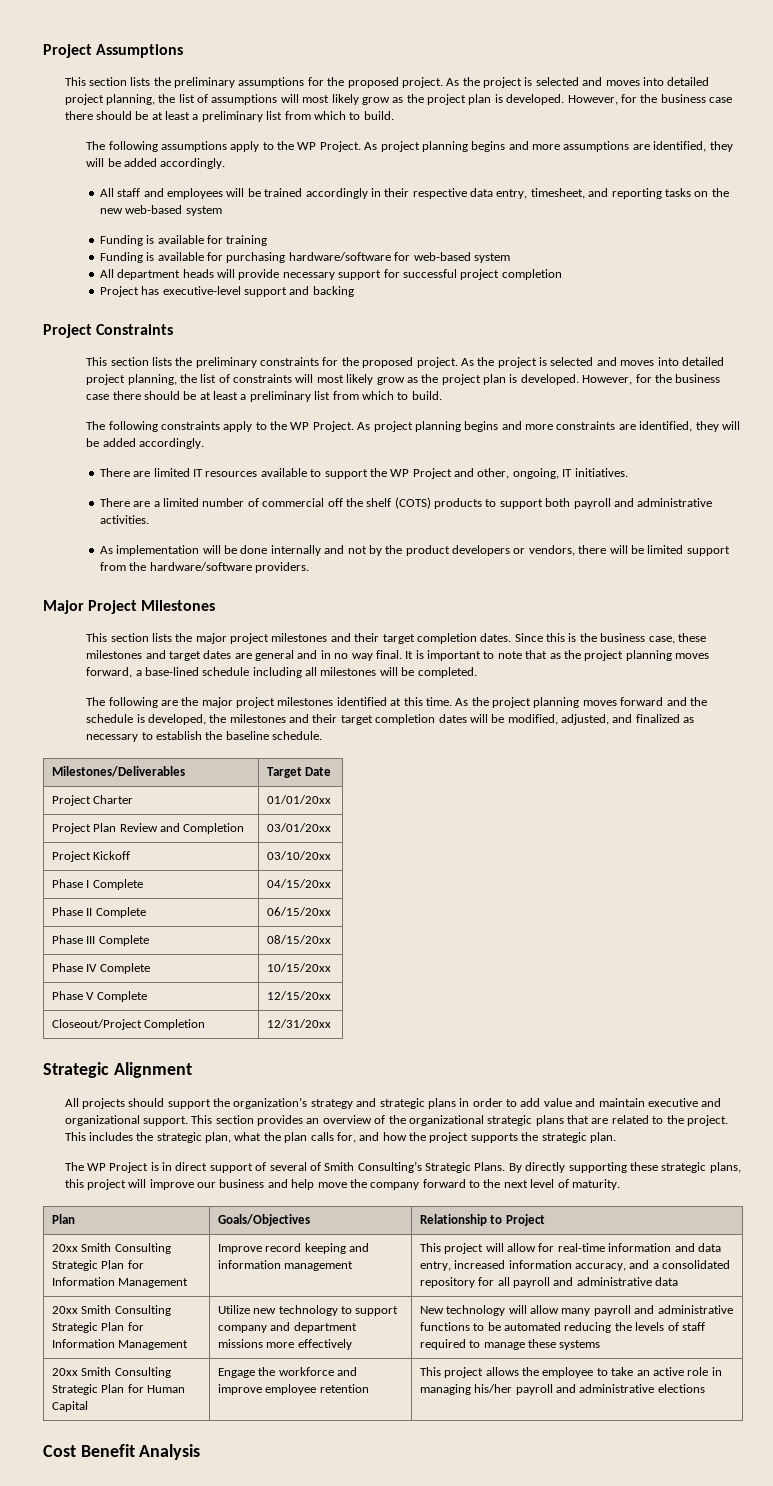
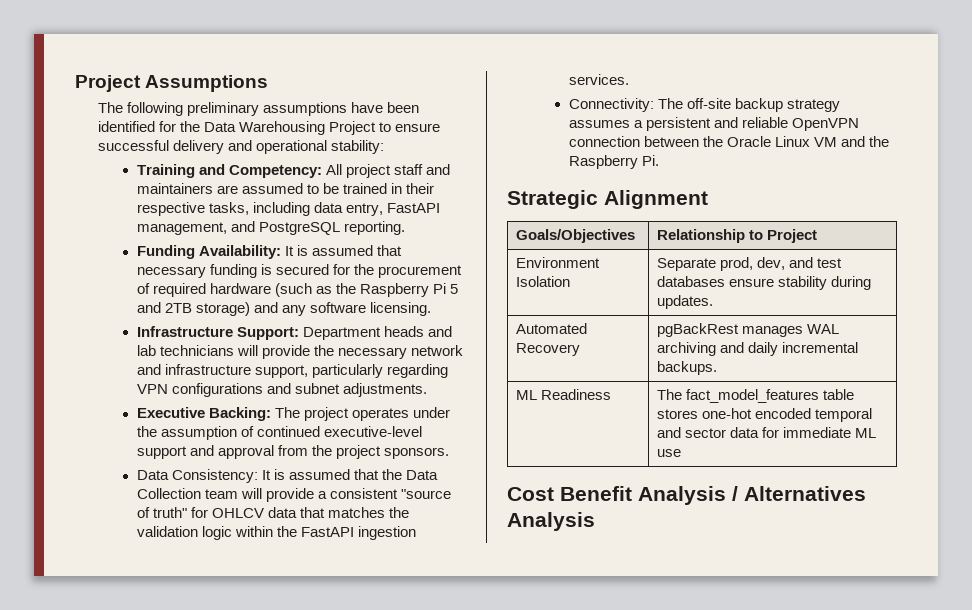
[64,77,710,88] [64,94,733,105] [64,111,394,122] [86,141,733,152] [86,158,226,169] [99,188,245,199] This section lists the preliminary assumptions for the proposed project. As the project is selected and moves into detailed project planning, the list of assumptions will most likely grow as the project plan is developed. However, for the business case there should be at least a preliminary list from which to build. // The following assumptions apply to the WP Project. As project planning begins and more assumptions are identified, they will be added accordingly. // All staff and employees will -> [97,102,419,116] [97,121,441,135] [97,140,384,154] [136,164,451,178] [136,183,319,194] The following preliminary assumptions have been identified for the Data Warehousing Project to ensure successful delivery and operational stability: // Training and Competency: All project staff and maintainers are assumed to
[305,188,368,199] accordingly -> (388, 188) none
[470,188,729,199] [99,205,222,216] [99,235,268,246] [99,252,510,263] [99,269,562,280] [99,286,354,297] [43,324,174,338] [86,357,724,368] [86,374,721,385] [86,391,442,402] [86,421,740,432] [86,438,204,449] [99,468,628,479] [99,497,713,509] [99,515,149,524] [99,545,730,556] [99,562,310,573] [43,600,216,614] [86,633,706,644] [86,650,710,661] [86,667,477,678] [86,697,707,708] [86,714,695,725] [86,731,323,742] [51,766,185,777] [266,767,332,778] [51,795,134,806] [266,795,331,804] [51,823,245,834] [266,823,331,832] [51,851,131,862] [266,851,331,860] [51,879,143,890] [266,879,331,888] [51,907,146,918] [266,907,331,916] [51,935,149,946] [266,935,331,944] [51,963,150,974] [266,963,331,972] [51,991,147,1002] [266,991,331,1000] [51,1019,206,1030] [266,1019,331,1028] [43,1062,192,1078] [64,1097,722,1109] [64,1115,728,1126] [64,1132,616,1143] [64,1161,741,1173] [64,1179,620,1190] [51,1214,75,1224] [217,1214,310,1226] [419,1214,545,1226] [51,1243,171,1254] [51,1260,144,1271] [51,1277,189,1288] [217,1243,370,1254] [217,1260,354,1271] [419,1243,721,1254] [419,1260,731,1271] [419,1277,679,1288] [51,1305,171,1316] [51,1322,144,1333] [51,1339,189,1350] [217,1305,399,1316] [217,1322,357,1333] [217,1339,352,1350] [419,1305,733,1316] [419,1322,705,1333] [419,1339,601,1350] [51,1367,171,1378] [51,1384,186,1395] [51,1401,88,1412] [217,1367,358,1378] [217,1384,369,1395] [419,1367,722,1378] [419,1384,705,1395] data entry, timesheet, and reporting tasks on the new web-based system // Funding is available for training // Funding is available for purchasing hardware/software for web-based system // All department heads will provide necessary support for successful project completion // Project has executive-level support and backing // Project Constraints // This section lists the preliminary constraints for the proposed project. As the project is selected and moves into detailed project planning, the list of constraints will most likely grow as the project plan is developed. However, for the business case there should be at least a preliminary list from which to build. // The following constraints apply to the WP Project. As project planning begins and more constraints are identified, they will be added accordingly. // There are limited IT resources available to support the WP Project and other, ongoing, IT initiatives. // There are a limited number of commercial off the shelf (COTS) products to support both payroll and administrative activities. // As implementation will be done internally and not by the product developers or vendors, there will be limited support from the hardware/software providers. // Major Project Milestones // This section lists the major project milestones and their target completion dates. Since this is the business case, these milestones and target dates are general and in no way final. It is important to note that as the project planning moves forward, a base-lined schedule including all milestones will be completed. // The following are the major project milestones identified at this time. As the project planning moves forward and the schedule is developed, the milestones and their target completion dates will be modified, adjusted, and finalized as necessary to establish the baseline schedule. // Milestones/Deliverables | Target Date // Project Charter | 01/01/20xx // Project Plan Review and Completion | 03/01/20xx // Project Kickoff | 03/10/20xx // Phase I Complete | 04/15/20xx // Phase II Complete | 06/15/20xx // Phase III Complete | 08/15/20xx // Phase IV Complete | 10/15/20xx // Phase V Complete | 12/15/20xx // Closeout/Project Completion | 12/31/20xx // Strategic Alignment // All projects should support the organization’s strategy and strategic plans in order to add value and maintain executive and organizational support. This section provides an overview of the organizational strategic plans that are related to the project. This includes the strategic plan, what the plan calls for, and how the project supports the strategic plan. // The WP Project is in direct support of several of Smith Consulting’s Strategic Plans. By directly supporting these strategic plans, this project will improve our business and help move the company forward to the next level of maturity. // Plan | Goals/Objectives | Relationship to Project // 20xx Smith Consulting Strategic Plan for Information Management | Improve record keeping and information management | This project will allow for real-time information and data entry, increased information accuracy, and a consolidated repository for all payroll and administrative data // 20xx Smith Consulting Strategic Plan for Information Management | Utilize new technology to support company and department missions more effectively | New technology will allow many payroll and administrative functions to be automated reducing the levels of staff required to manage these systems // 20xx Smith Consulting Strategic Plan for Human Capital | Engage the workforce and improve employee retention | This project allows the employee to take an active role in managing his/her payroll and administrative elections -> [208,202,441,216] [136,221,405,235] [136,245,403,259] [136,264,463,278] [136,283,459,297] [136,302,432,316] [136,326,453,340] [136,345,464,359] [136,364,449,378] [136,383,428,397] [136,407,451,421] [136,426,423,440] [136,445,450,459] [136,469,439,483] [136,488,452,502] [136,507,410,518] [136,526,417,540] [568,74,629,85] [568,98,841,112] [568,117,860,131] [568,136,890,147] [568,155,659,169] [507,190,708,209] [515,229,635,243] [656,229,818,243] [515,257,600,268] [515,276,570,287] [656,257,843,271] [656,276,872,290] [656,295,713,309] [515,323,587,334] [515,343,580,356] [656,323,840,337] [656,342,859,356] [656,361,717,375] [515,389,611,400] [656,389,855,403] [656,408,873,422] [656,427,877,438] [656,449,681,457] tasks, including data entry, FastAPI management, and PostgreSQL reporting. // Funding Availability: It is assumed that necessary funding is secured for the procurement of required hardware (such as the Raspberry Pi 5 and 2TB storage) and any software licensing. // Infrastructure Support: Department heads and lab technicians will provide the necessary network and infrastructure support, particularly regarding VPN configurations and subnet adjustments. // Executive Backing: The project operates under the assumption of continued executive-level support and approval from the project sponsors. // Data Consistency: It is assumed that the Data Collection team will provide a consistent "source of truth" for OHLCV data that matches the validation logic within the FastAPI ingestion services. // Connectivity: The off-site backup strategy assumes a persistent and reliable OpenVPN connection between the Oracle Linux VM and the Raspberry Pi. // Strategic Alignment // Goals/Objectives | Relationship to Project // Environment Isolation | Separate prod, dev, and test databases ensure stability during updates. // Automated Recovery | pgBackRest manages WAL archiving and daily incremental backups. // ML Readiness | The fact_model_features table stores one-hot encoded temporal and sector data for immediate ML use
(201, 1452) none -> [732,486,866,501] [507,512,595,531] / Alternatives Analysis

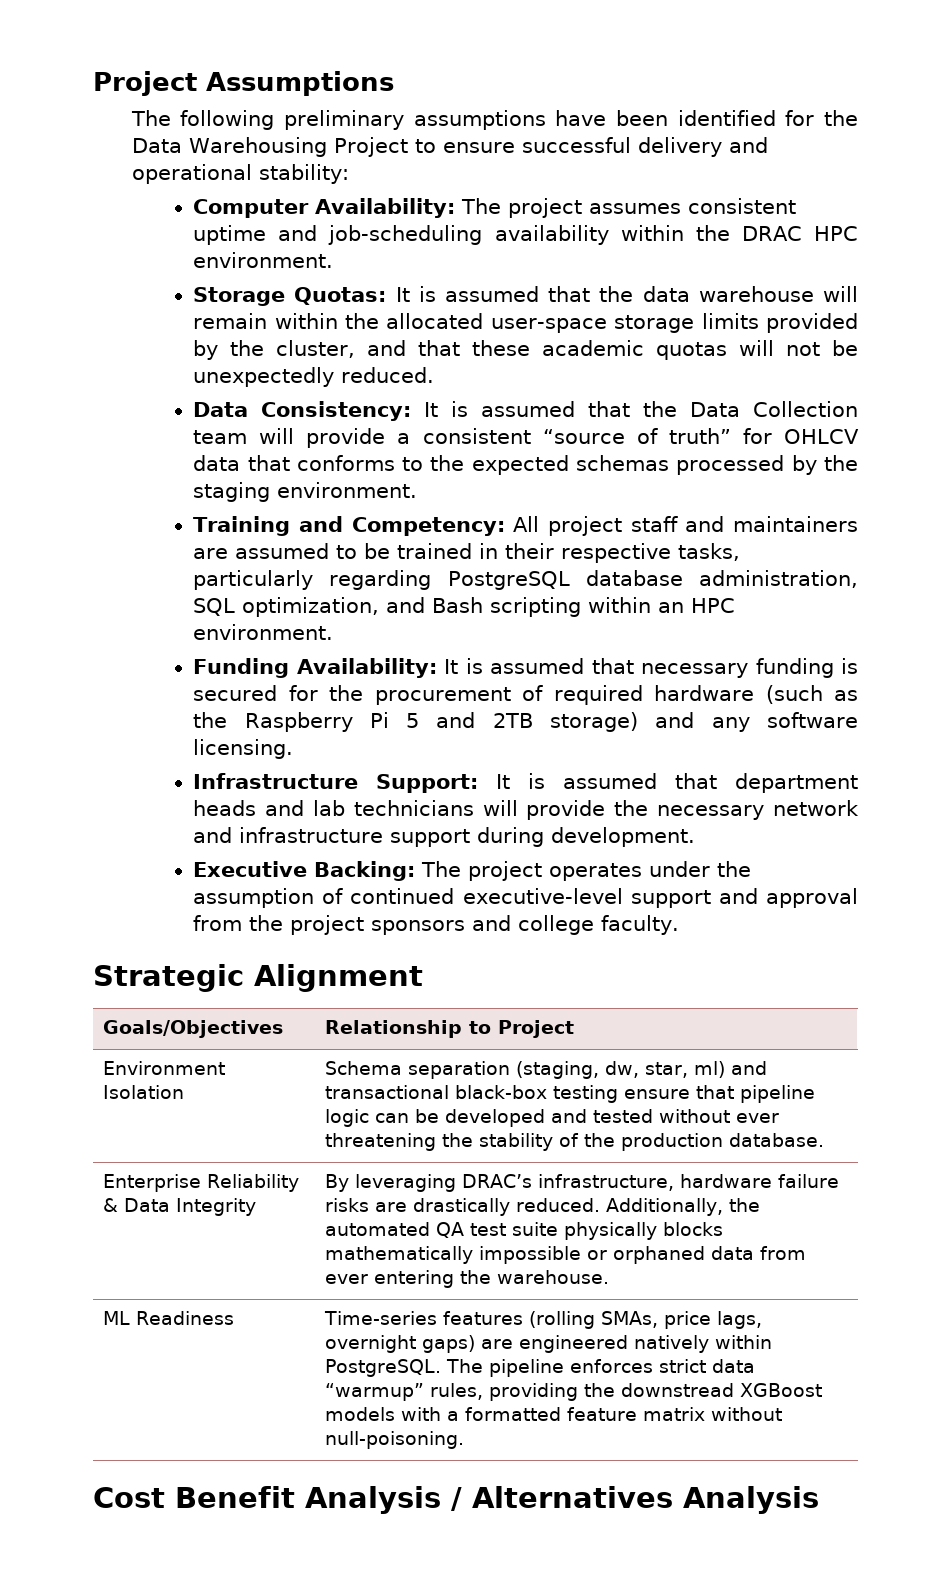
(384, 147) none -> [193,198,797,218] [193,225,858,245] [193,252,334,268] [193,286,859,306] [193,313,859,333] [193,340,858,360] [193,367,435,387] [193,401,859,421] [193,428,860,448] [193,455,858,475] [193,482,418,502] // Computer Availability: The project assumes consistent uptime and job-scheduling availability within the DRAC HPC environment. // Storage Quotas: It is assumed that the data warehouse will remain within the allocated user-space storage limits provided by the cluster, and that these academic quotas will not be unexpectedly reduced. // Data Consistency: It is assumed that the Data Collection team will provide a consistent “source of truth” for OHLCV data that conforms to the expected schemas processed by the staging environment.
[252,202,441,216] [136,221,405,235] including data entry, FastAPI management, and PostgreSQL reporting. -> [193,570,859,590] [193,597,736,617] [193,624,334,640] particularly regarding PostgreSQL database administration, SQL optimization, and Bash scripting within an HPC environment.
[302,327,381,340] Department -> [496,773,859,793] It is assumed that department
[254,364,449,378] [136,383,428,397] support, particularly regarding VPN configurations and subnet adjustments. -> [390,827,696,847] support during development.
[384,447,450,459] [136,469,439,483] [136,488,452,502] [136,507,410,518] [136,526,417,540] [568,74,629,85] [568,98,841,112] [568,117,860,131] [568,136,890,147] [568,155,659,169] sponsors. // Data Consistency: It is assumed that the Data Collection team will provide a consistent "source of truth" for OHLCV data that matches the validation logic within the FastAPI ingestion services. // Connectivity: The off-site backup strategy assumes a persistent and reliable OpenVPN connection between the Oracle Linux VM and the Raspberry Pi. -> [371,915,680,935] sponsors and college faculty.
[656,257,843,271] [656,276,872,290] [656,295,713,309] [515,323,587,334] [515,343,580,356] [656,323,840,337] [656,342,859,356] [656,361,717,375] [515,389,611,400] [656,389,855,403] [656,408,873,422] [656,427,877,438] [656,449,681,457] Separate prod, dev, and test databases ensure stability during updates. // Automated Recovery | pgBackRest manages WAL archiving and daily incremental backups. // ML Readiness | The fact_model_features table stores one-hot encoded temporal and sector data for immediate ML use -> [325,1061,768,1079] [325,1085,816,1103] [325,1109,780,1127] [325,1133,825,1151] [103,1174,300,1192] [103,1198,257,1216] [325,1174,840,1192] [325,1198,761,1216] [325,1222,724,1240] [325,1246,807,1264] [325,1270,610,1288] [103,1311,235,1325] [324,1311,763,1329] [325,1335,773,1353] [325,1359,756,1377] [325,1383,823,1401] [325,1407,783,1421] [325,1431,465,1449] Schema separation (staging, dw, star, ml) and transactional black-box testing ensure that pipeline logic can be developed and tested without ever threatening the stability of the production database. // Enterprise Reliability & Data Integrity | By leveraging DRAC’s infrastructure, hardware failure risks are drastically reduced. Additionally, the automated QA test suite physically blocks mathematically impossible or orphaned data from ever entering the warehouse. // ML Readiness | Time-series features (rolling SMAs, price lags, overnight gaps) are engineered natively within PostgreSQL. The pipeline enforces strict data “warmup” rules, providing the downstread XGBoost models with a formatted feature matrix without null-poisoning.

